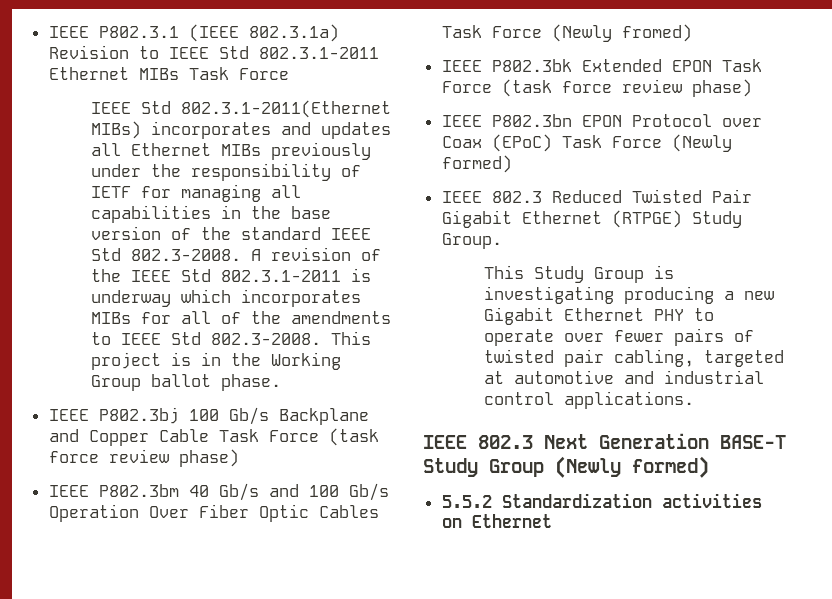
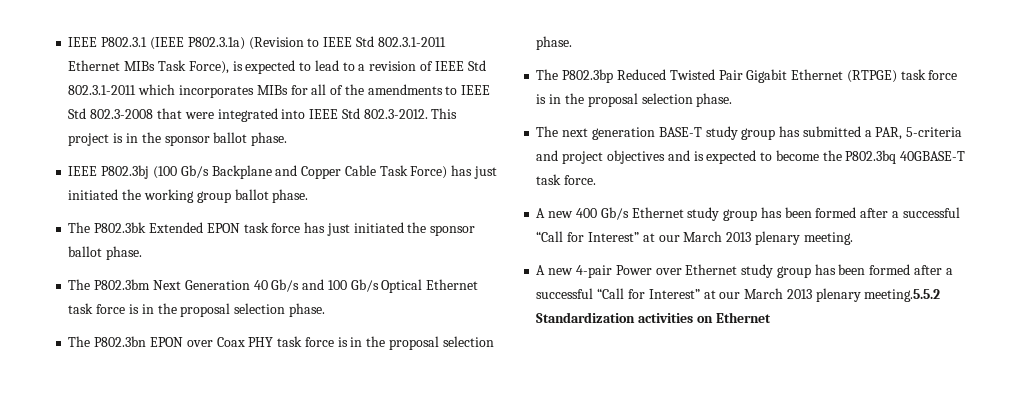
[248,24,339,42] [48,45,129,59] 802.3.1a) Revision -> [187,37,304,50] P802.3.1a) (Revision
[238,68,289,80] [90,100,391,118] [90,121,391,139] [90,142,371,160] [90,163,361,181] [90,184,301,202] [90,205,331,223] [90,226,371,240] [90,248,261,261] Force // IEEE Std 802.3.1-2011(Ethernet MIBs) incorporates and updates all Ethernet MIBs previously under the responsibility of IETF for managing all capabilities in the base version of the standard IEEE Std 802.3-2008. A -> [188,60,366,74] Force), is expected to lead to a
[90,268,371,282] [90,290,171,307] the IEEE Std 802.3.1-2011 is underway -> [434,60,486,71] [68,85,137,95] IEEE Std 802.3.1-2011
[210,333,321,345] 802.3-2008. -> [90,108,428,122] 802.3-2008 that were integrated into IEEE Std 802.3-2012.
[270,352,341,370] [90,375,141,391] Working Group -> [164,135,210,146] sponsor
[188,409,219,421] 100 -> [152,166,177,179] (100
[268,428,379,446] [48,449,239,467] [48,484,179,497] Force (task force review phase) // IEEE P802.3bm -> [410,165,497,179] [68,189,309,203] [68,222,476,236] [68,246,143,260] [68,279,250,290] Force) has just initiated the working group ballot phase. // The P802.3bk Extended EPON task force has just initiated the sponsor ballot phase. // The P802.3bm Next Generation
[48,504,379,522] [441,24,692,42] [441,59,762,72] [441,79,752,97] [441,115,482,127] Operation Over Fiber Optic Cables Task Force (Newly fromed) // IEEE P802.3bk Extended EPON Task Force (task force review phase) // IEEE -> [381,279,479,293] [68,303,325,317] [68,336,91,347] Optical Ethernet task force is in the proposal selection phase. // The
[631,114,712,127] Protocol -> (183, 342) none
[491,134,732,152] [441,155,512,173] [441,191,542,203] (EPoC) Task Force (Newly formed) // IEEE 802.3 -> [248,336,494,350] [536,36,573,50] [536,69,614,83] PHY task force is in the proposal selection phase. // The P802.3bp
[691,211,742,228] [441,233,502,249] [483,265,674,283] [483,286,774,304] [483,307,714,325] [483,328,754,346] [483,349,784,367] [483,370,764,384] [483,391,694,409] [423,433,786,449] [423,456,709,478] [441,495,492,508] Study Group. // This Study Group is investigating producing a new Gigabit Ethernet PHY to operate over fewer pairs of twisted pair cabling, targeted at automotive and industrial control applications. // IEEE 802.3 Next Generation BASE-T Study Group (Newly formed) // 5.5.2 -> [900,69,958,80] [536,93,733,107] [536,126,963,140] [536,150,966,164] [536,174,597,185] [536,207,960,221] [536,231,853,245] [536,264,953,278] [536,288,941,302] task force is in the proposal selection phase. // The next generation BASE-T study group has submitted a PAR, 5-criteria and project objectives and is expected to become the P802.3bq 40GBASE-T task force. // A new 400 Gb/s Ethernet study group has been formed after a successful “Call for Interest” at our March 2013 plenary meeting. // A new 4-pair Power over Ethernet study group has been formed after a successful “Call for Interest” at our March 2013 plenary meeting.5.5.2

